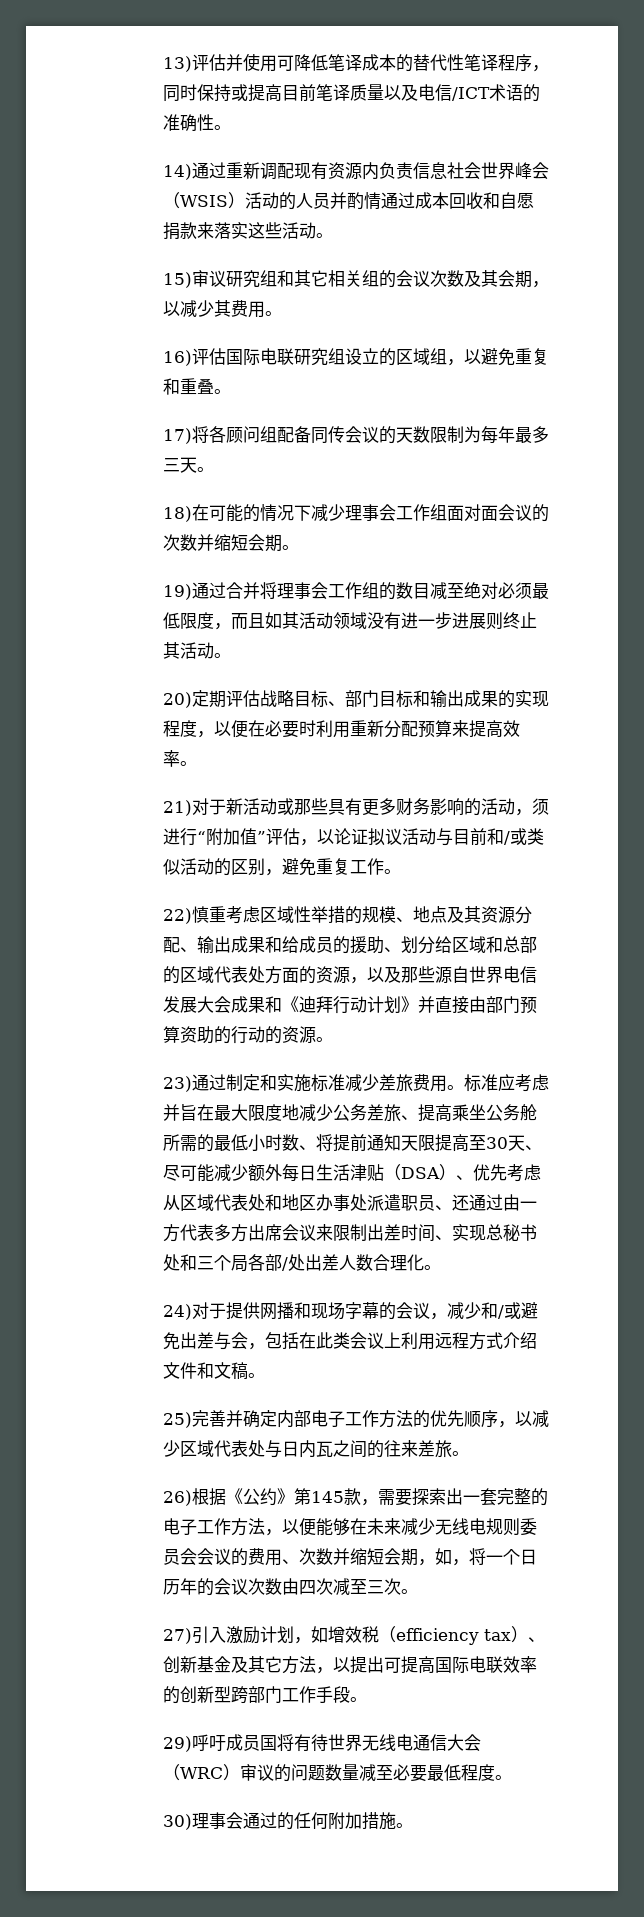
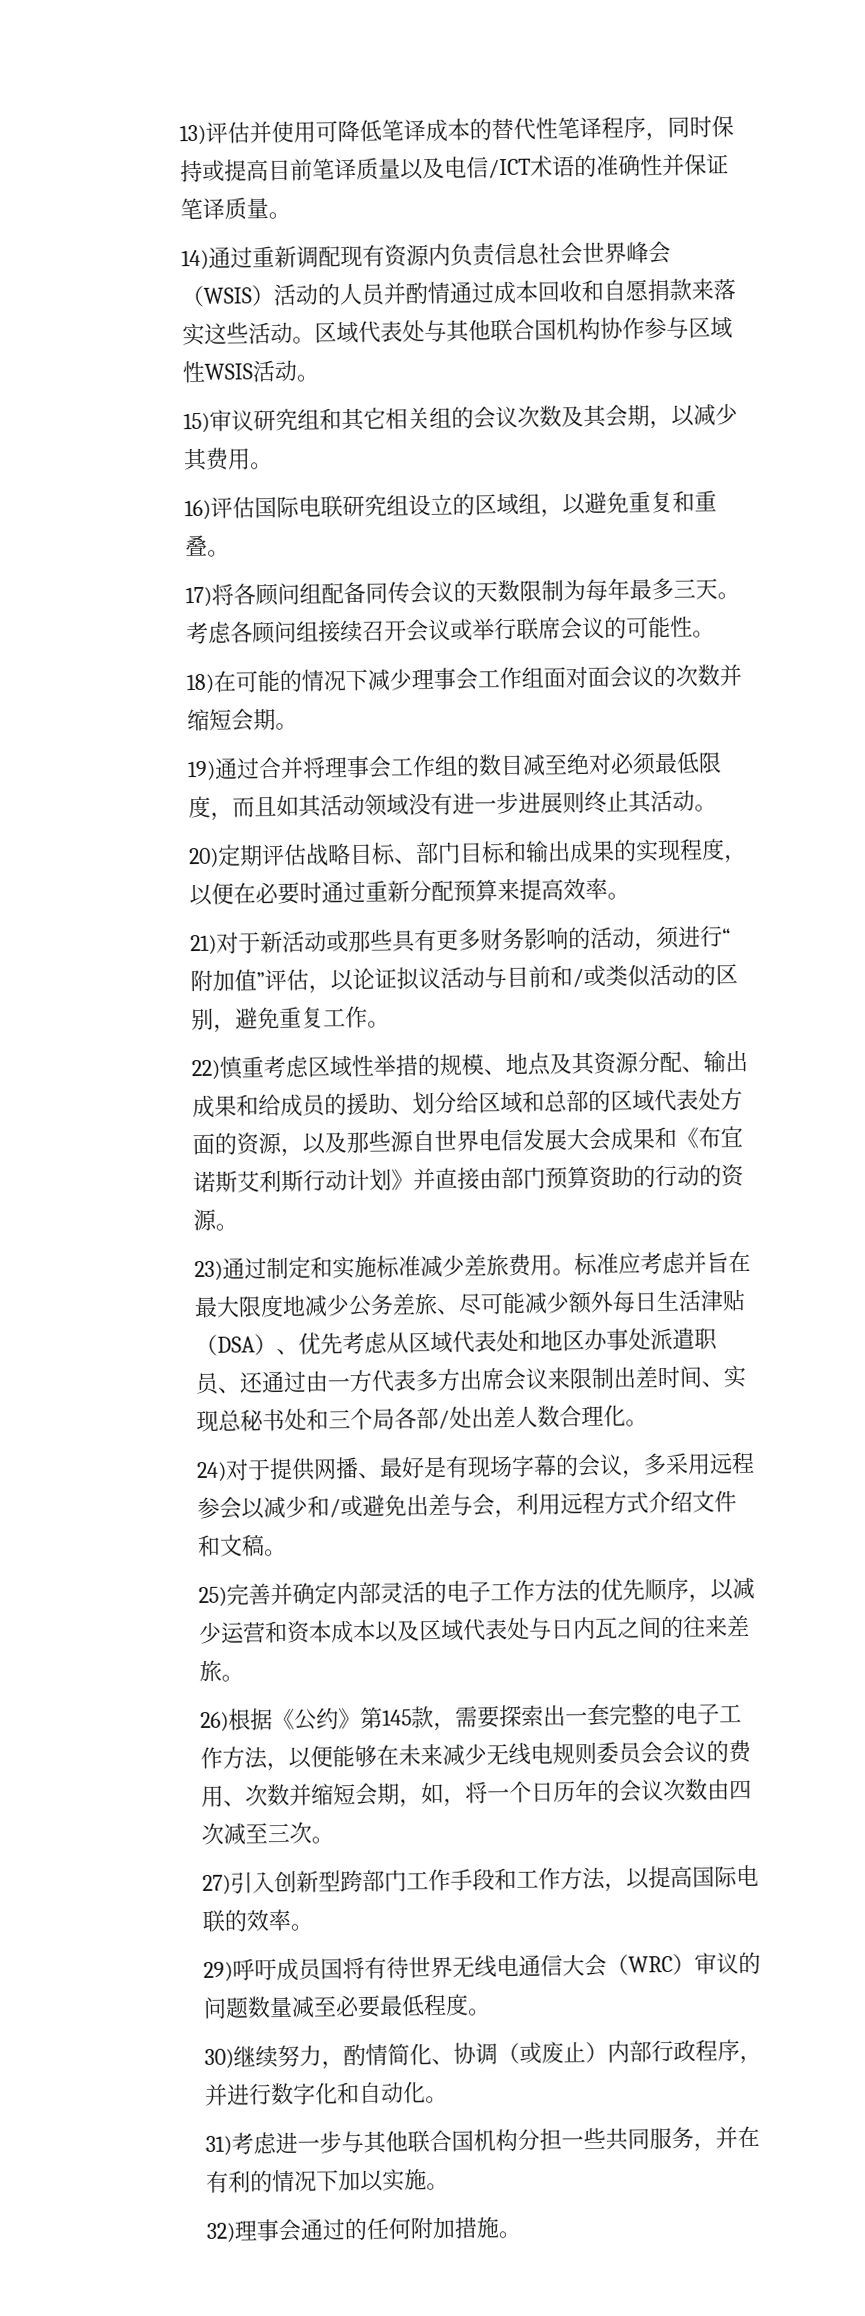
(214, 122) none -> [661,153,729,176] [179,197,269,220] 并保证笔译质量
(333, 235) none -> [313,316,733,344] [181,359,319,384] 区域代表处与其他联合国机构协作参与区域性WSIS活动。
(214, 469) none -> [185,615,715,645] 考虑各顾问组接续召开会议或举行联席会议的可能性。
[315,720,350,738] 利用 -> [320,880,366,904] 通过
[298,996,333,1013] 迪拜 -> [697,1125,743,1149] [192,1169,304,1194] 布宜诺斯艾利斯
[417,1104,537,1122] [162,1134,542,1152] 提高乘坐公务舱所需的最低小时数、将提前通知天限提高至30天、 -> (460, 1311) none
[293,1302,311,1319] 和 -> [357,1455,469,1480] 、最好是有
(447, 1316) none -> [642,1451,755,1476] [196,1496,265,1520] 多采用远程参会以
[264,1332,401,1349] 包括在此类会议上 -> (517, 1514) none
(311, 1418) none -> [379,1580,447,1604] 灵活的
(180, 1448) none -> [219,1619,420,1644] 运营和资本成本以及
[225,1626,545,1645] [162,1656,537,1674] [162,1686,180,1704] 激励计划，如增效税（efficiency tax）、创新基金及其它方法，以提出可提高国际电联效率的 -> (275, 1882) none
(350, 1694) none -> [493,1864,759,1892] [201,1908,291,1933] 和工作方法，以提高国际电联的效率
(192, 1822) none -> [232,2039,762,2070] [203,2081,448,2107] [204,2125,760,2157] [205,2168,449,2194] [205,2222,235,2244] 继续努力，酌情简化、协调（或废止）内部行政程序，并进行数字化和自动化。 // 31)考虑进一步与其他联合国机构分担一些共同服务，并在有利的情况下加以实施。 // 32)

